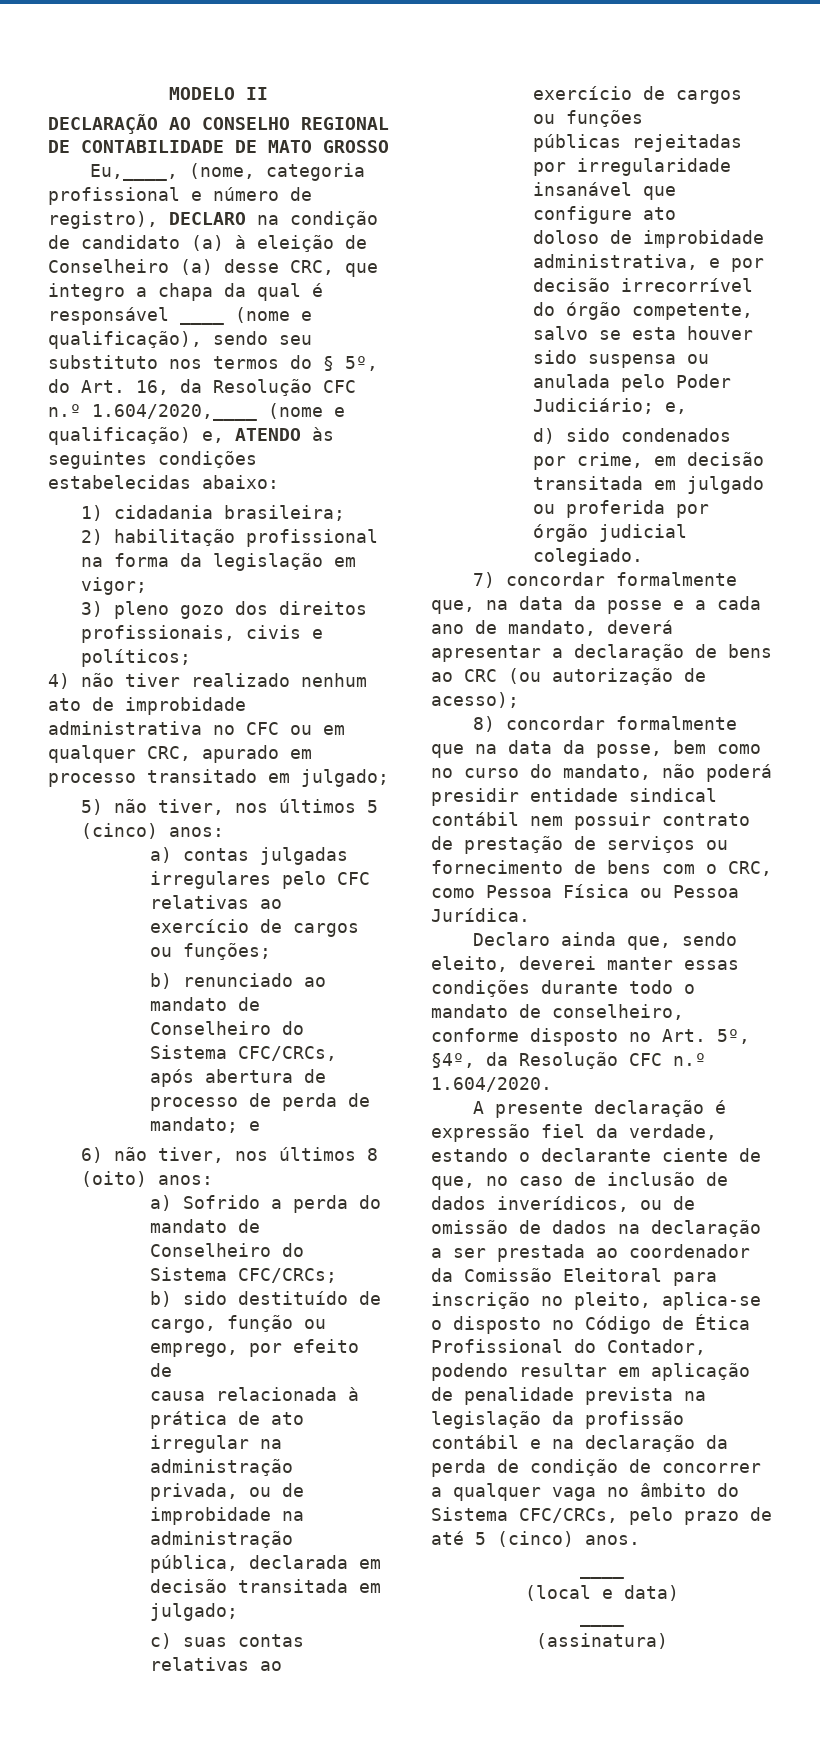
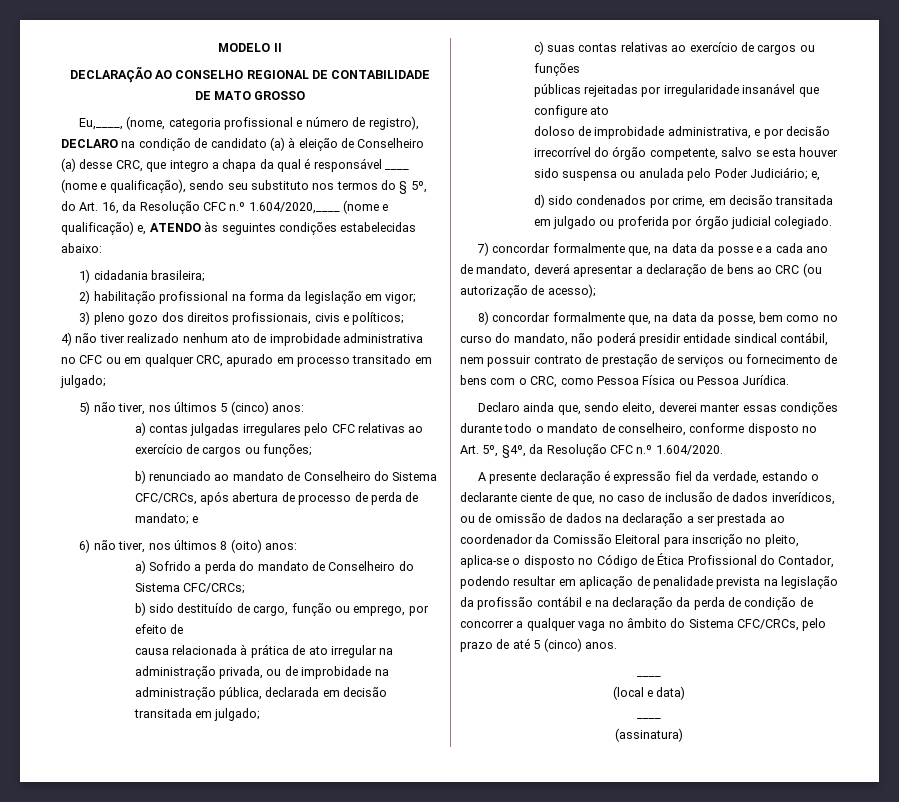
[431,744,464,758] que -> [628,315,652,325] que,
[431,812,519,826] contábil -> [780,332,828,346] contábil,

